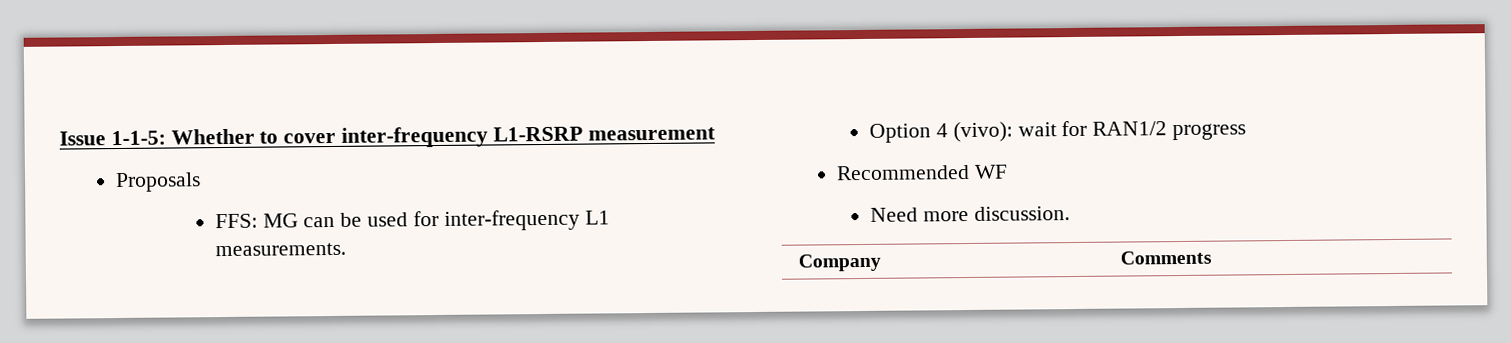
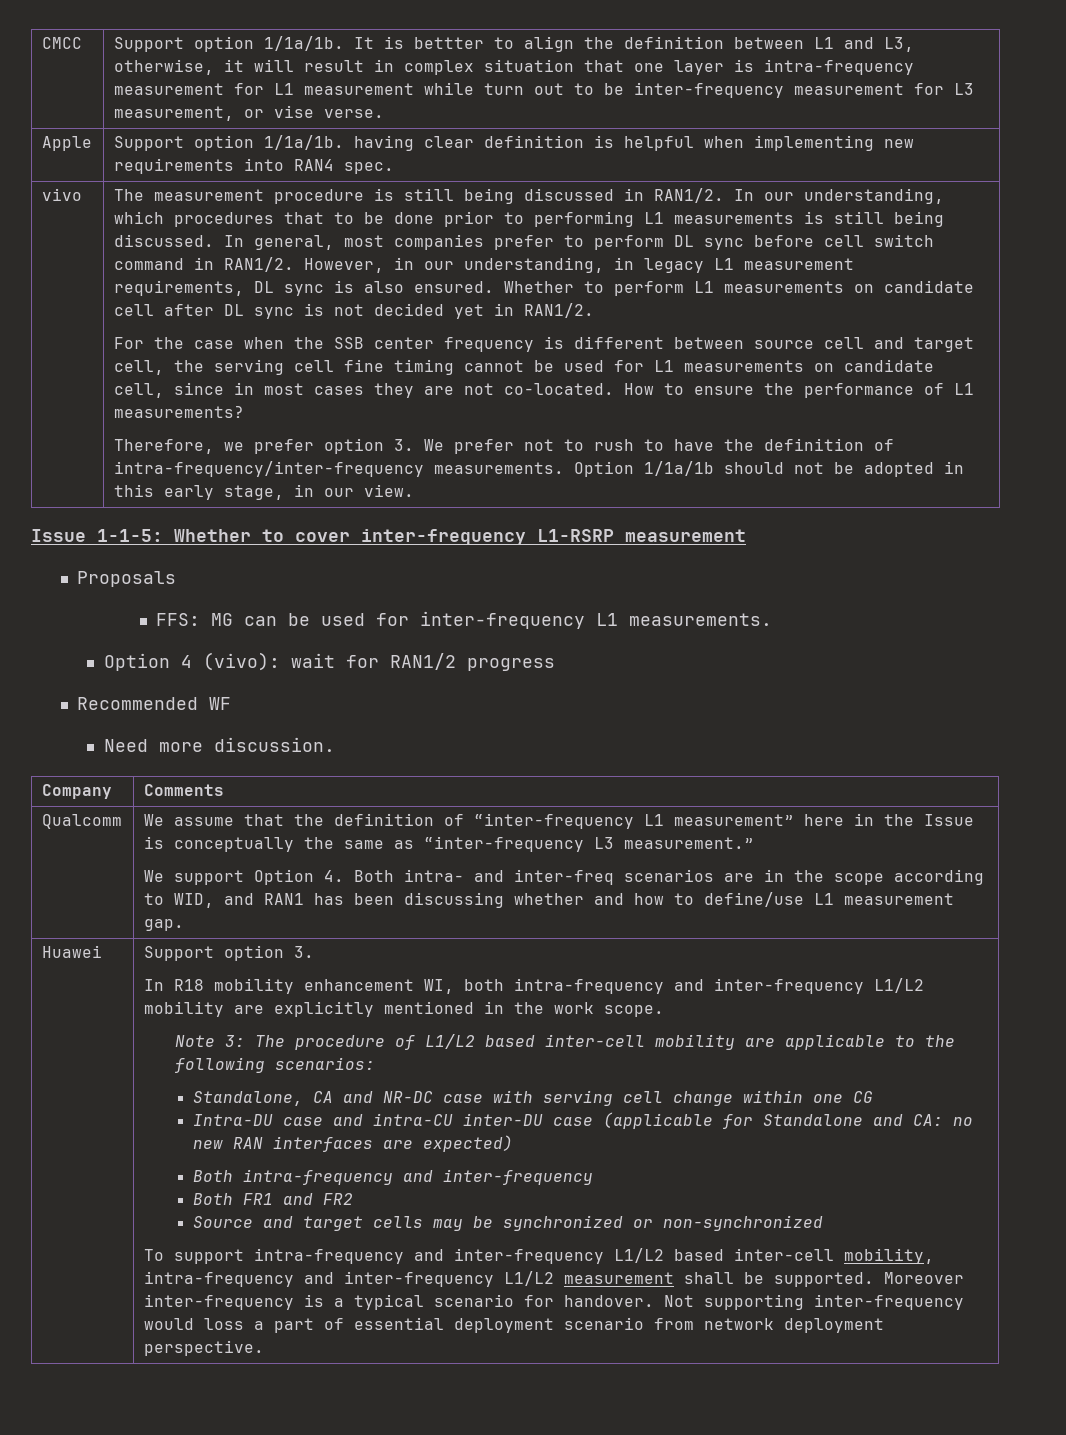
(59, 138) none -> [41,37,82,49] [113,36,914,52] [113,59,914,75] [113,82,974,98] [113,105,384,121] [41,136,92,151] [113,135,914,151] [113,158,394,174] [41,188,82,201] [113,188,944,204] [113,211,944,227] [113,234,934,250] [113,257,854,273] [113,280,974,296] [113,303,594,319] [113,336,974,352] [113,359,934,375] [113,382,974,398] [113,406,244,418] [113,438,894,454] [113,461,964,477] [113,484,414,500] CMCC | Support option 1/1a/1b. It is bettter to align the definition between L1 and L3, otherwise, it will result in complex situation that one layer is intra-frequency measurement for L1 measurement while turn out to be inter-frequency measurement for L3 measurement, or vise verse. // Apple | Support option 1/1a/1b. having clear definition is helpful when implementing new requirements into RAN4 spec. // vivo | The measurement procedure is still being discussed in RAN1/2. In our understanding, which procedures that to be done prior to performing L1 measurements is still being discussed. In general, most companies prefer to perform DL sync before cell switch command in RAN1/2. However, in our understanding, in legacy L1 measurement requirements, DL sync is also ensured. Whether to perform L1 measurements on candidate cell after DL sync is not decided yet in RAN1/2. // For the case when the SSB center frequency is different between source cell and target cell, the serving cell fine timing cannot be used for L1 measurements on candidate cell, since in most cases they are not co-located. How to ensure the performance of L1 measurements? // Therefore, we prefer option 3. We prefer not to rush to have the definition of intra-frequency/inter-frequency measurements. Option 1/1a/1b should not be adopted in this early stage, in our view. //
(1213, 257) none -> [41,814,122,829] [143,813,974,829] [143,836,754,852] [143,869,984,885] [143,892,954,908] [143,919,184,931] [41,945,102,958] [143,945,314,961] [143,978,924,994] [143,1001,664,1017] [175,1034,956,1050] [175,1057,376,1073] [192,1090,873,1106] [192,1112,973,1129] [192,1135,513,1152] [192,1169,593,1185] [192,1193,353,1205] [192,1215,823,1231] [143,1248,934,1264] [143,1271,964,1287] [143,1294,964,1310] [143,1317,884,1333] [143,1340,264,1356] // Qualcomm | We assume that the definition of “inter-frequency L1 measurement” here in the Issue is conceptually the same as “inter-frequency L3 measurement.” // We support Option 4. Both intra- and inter-freq scenarios are in the scope according to WID, and RAN1 has been discussing whether and how to define/use L1 measurement gap. // Huawei | Support option 3. // In R18 mobility enhancement WI, both intra-frequency and inter-frequency L1/L2 mobility are explicitly mentioned in the work scope. // Note 3: The procedure of L1/L2 based inter-cell mobility are applicable to the following scenarios: // Standalone, CA and NR-DC case with serving cell change within one CG // Intra-DU case and intra-CU inter-DU case (applicable for Standalone and CA: no new RAN interfaces are expected) // Both intra-frequency and inter-frequency // Both FR1 and FR2 // Source and target cells may be synchronized or non-synchronized // To support intra-frequency and inter-frequency L1/L2 based inter-cell mobility, intra-frequency and inter-frequency L1/L2 measurement shall be supported. Moreover inter-frequency is a typical scenario for handover. Not supporting inter-frequency would loss a part of essential deployment scenario from network deployment perspective.

